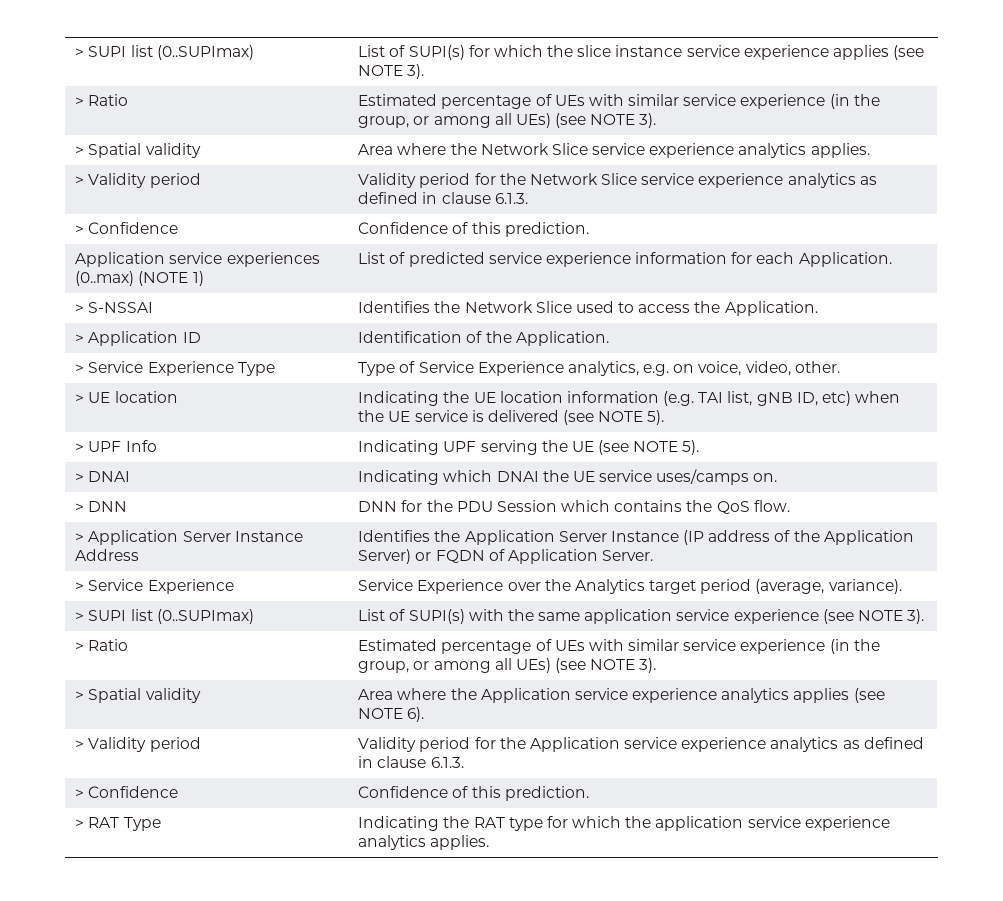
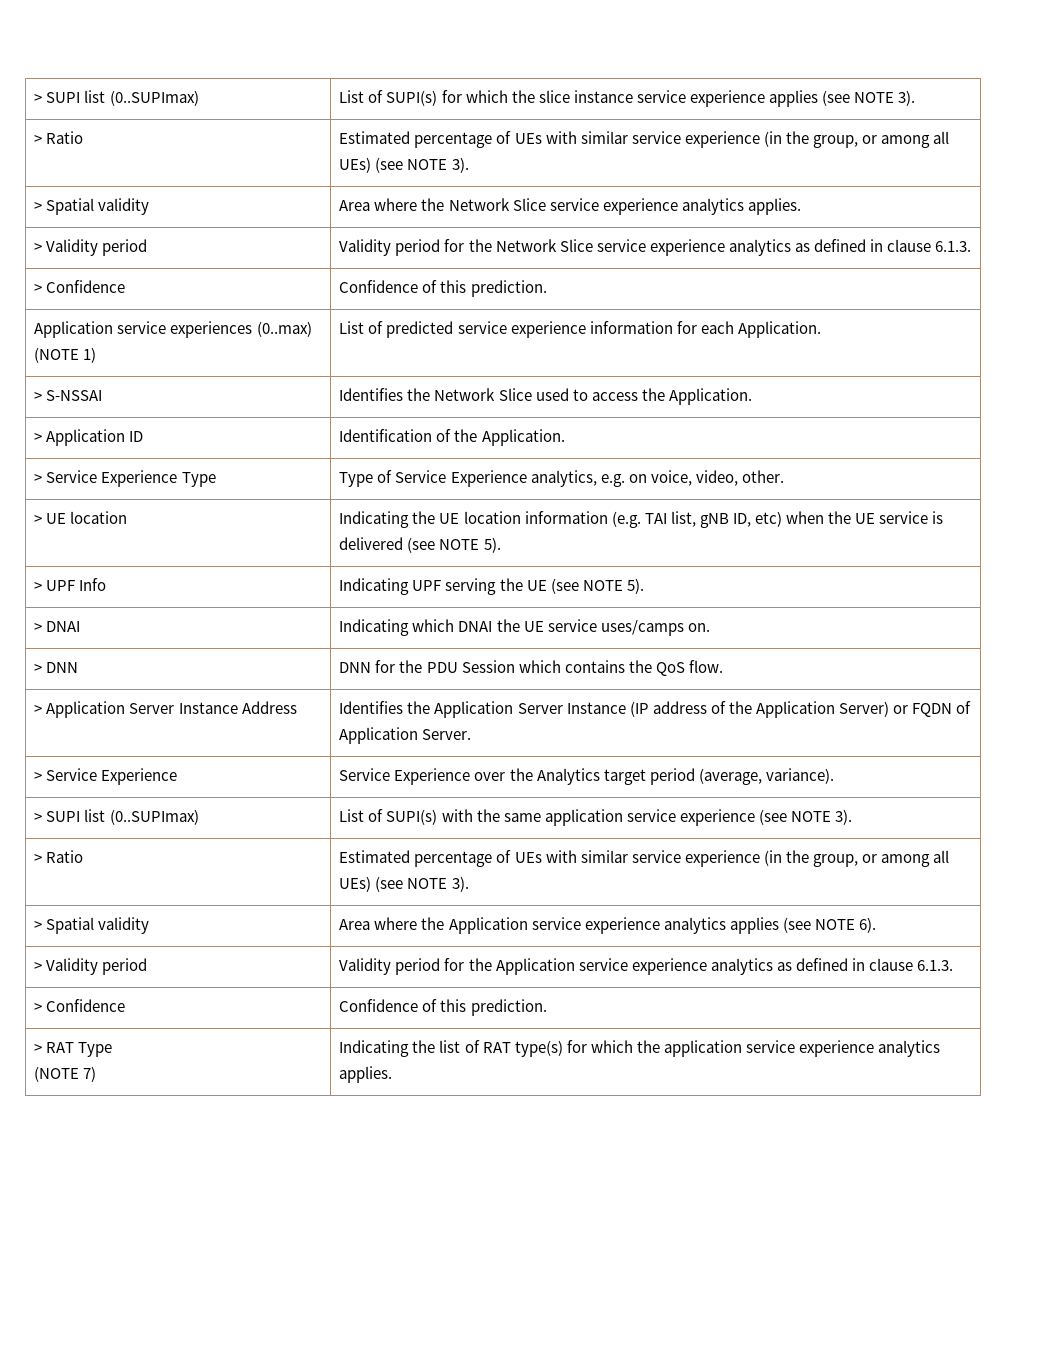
[358,816,543,831] | Indicating the RAT type -> [34,1066,97,1082] [339,1040,563,1057] // (NOTE 7) | Indicating the list of RAT type(s)

